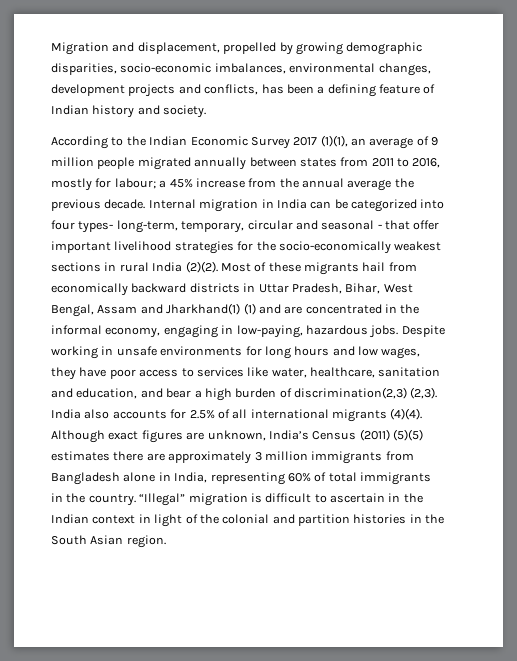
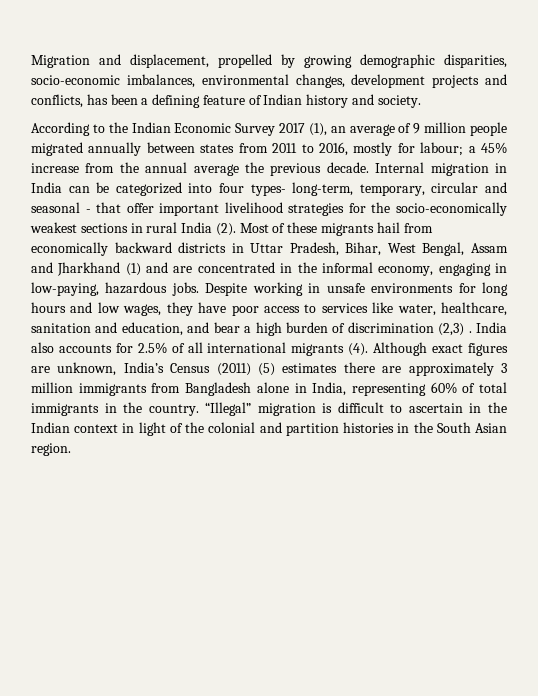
[320,135,348,147] (1)(1), -> [308,123,327,136] (1),
[185,261,218,273] (2)(2). -> [215,223,236,236] (2).
[166,303,241,315] Jharkhand(1) -> [57,262,121,276] Jharkhand
[294,387,438,399] discrimination(2,3) (2,3). -> [347,322,472,336] discrimination (2,3) .
[390,408,423,420] (4)(4). -> [348,343,369,356] (4).
[393,429,423,441] (5)(5) -> [258,363,275,376] (5)

